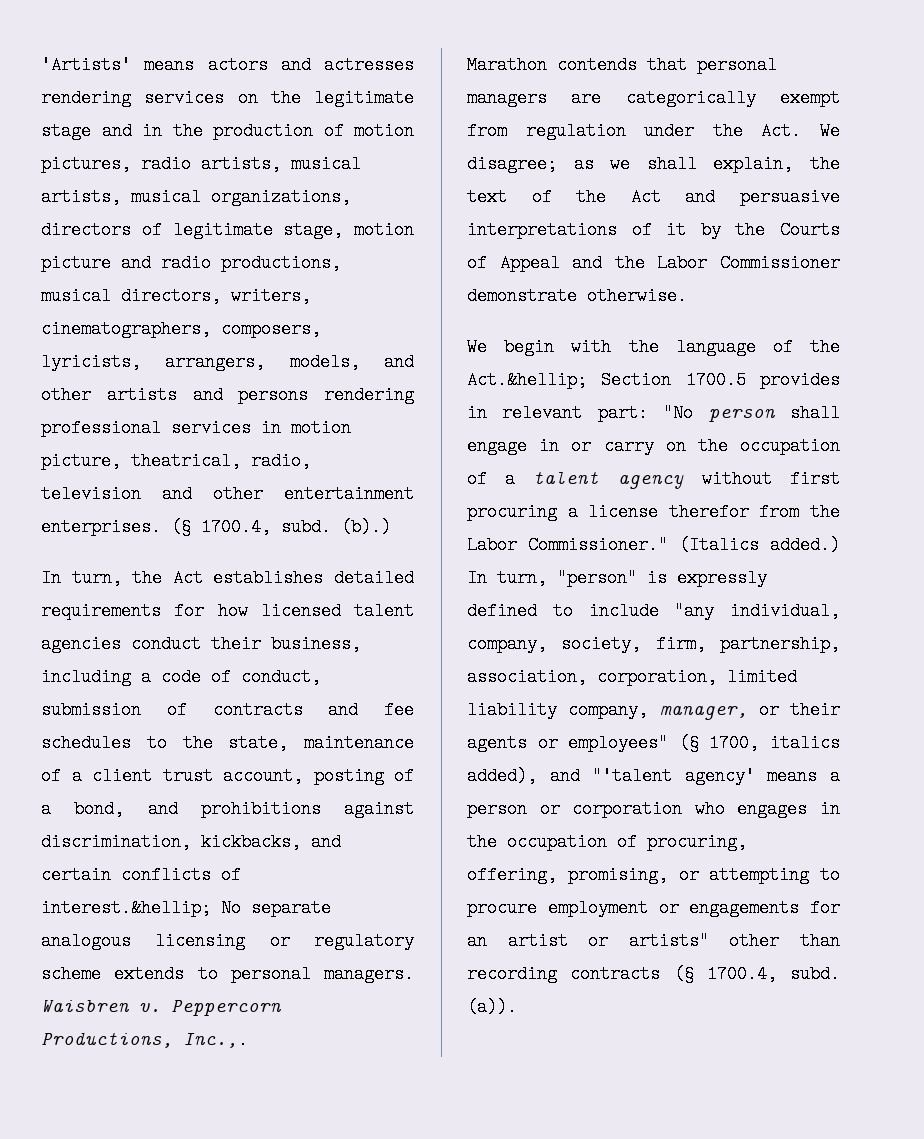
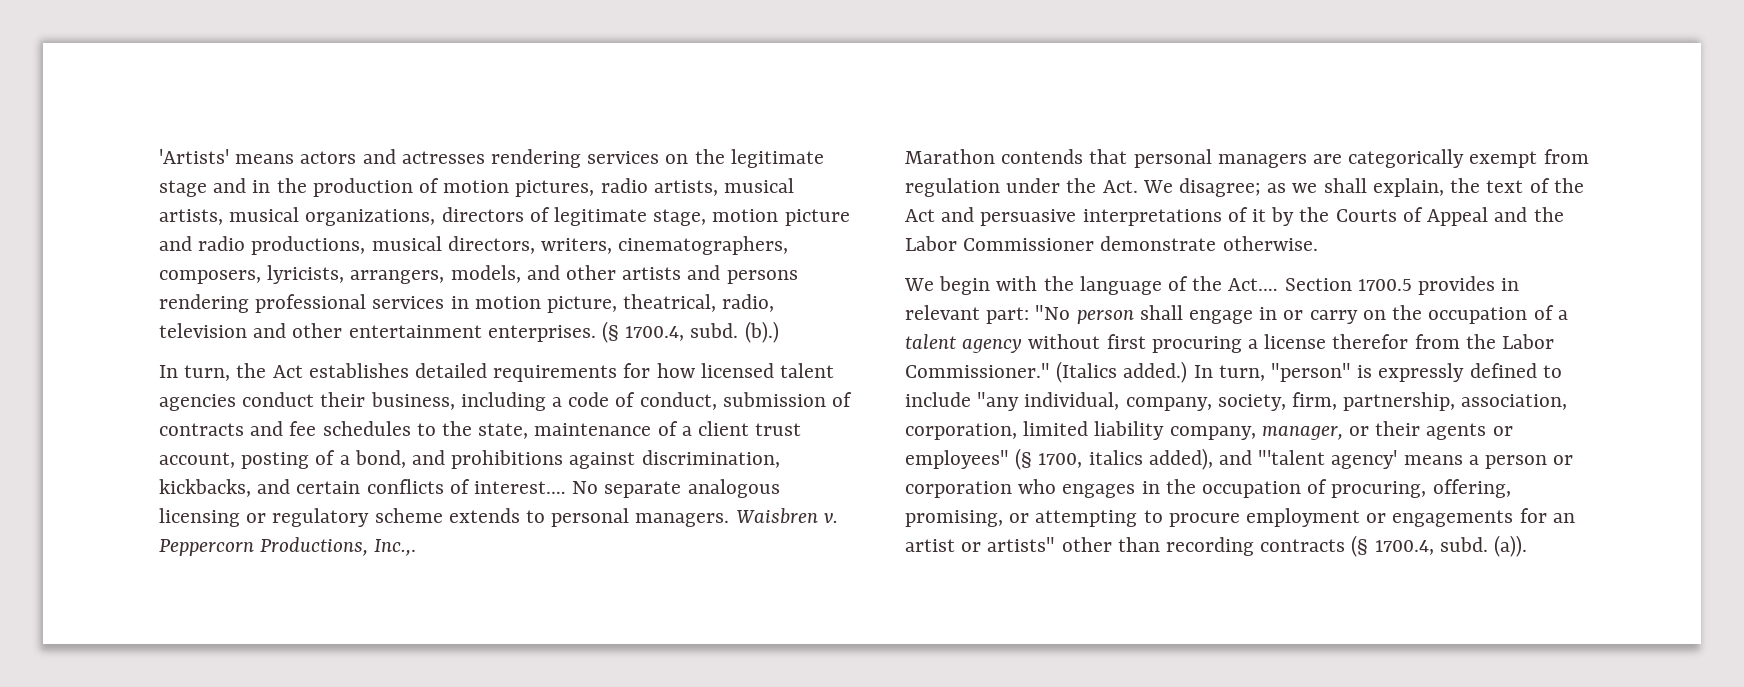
[41,899,211,917] interest.&hellip; -> [474,481,567,494] interest.…
[467,371,587,389] Act.&hellip; -> [1228,278,1279,291] Act.…

